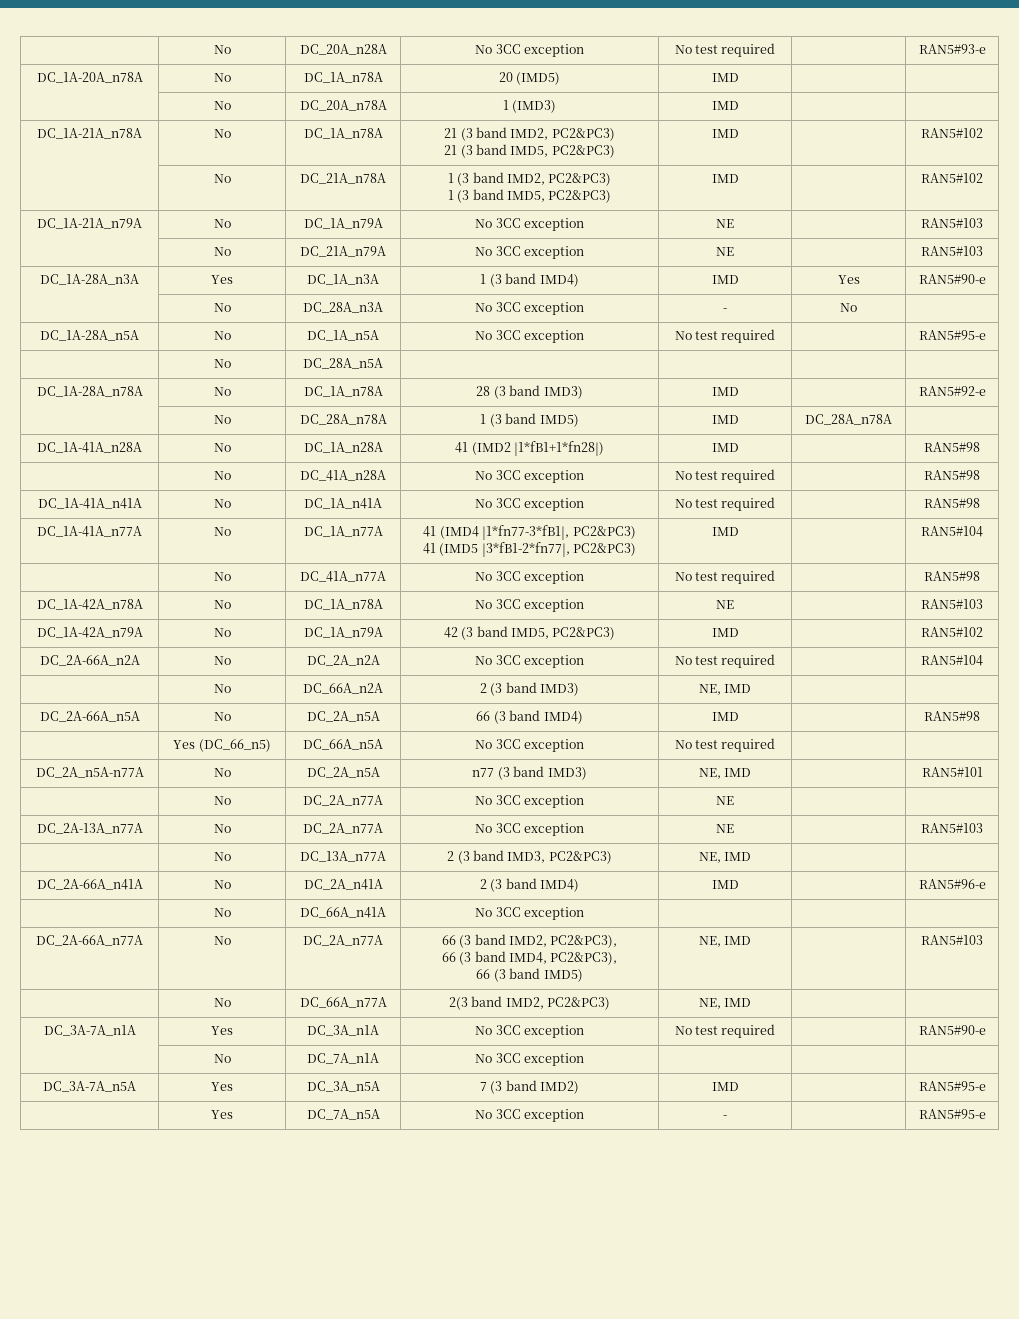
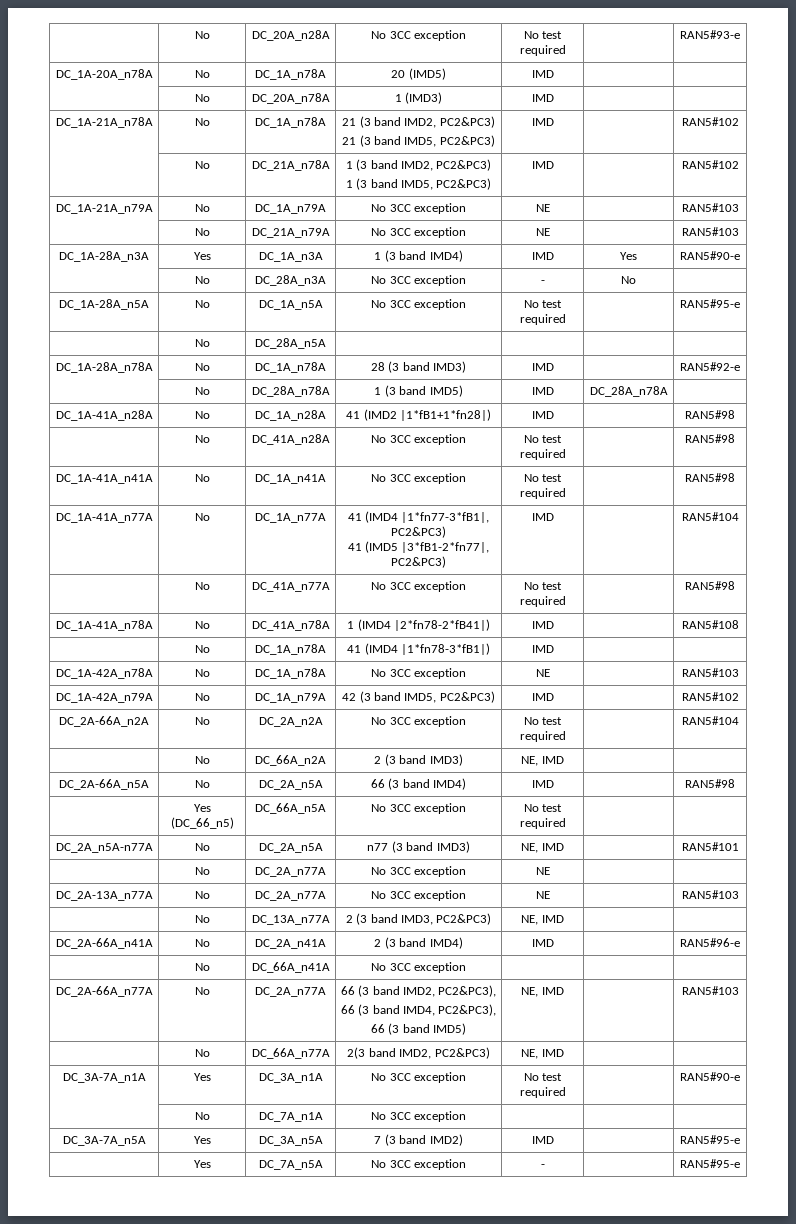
(980, 576) none -> [55,620,153,631] [194,621,210,629] [251,620,330,631] [347,619,490,631] [531,621,554,629] [681,620,739,629] [194,645,210,653] [254,644,326,655] [347,643,490,655] [531,645,554,653] // DC_1A-41A_n78A | No | DC_41A_n78A | 1 (IMD4 |2*fn78-2*fB41|) | IMD | | RAN5#108 // | No | DC_1A_n78A | 41 (IMD4 |1*fn78-3*fB1|) | IMD | |

